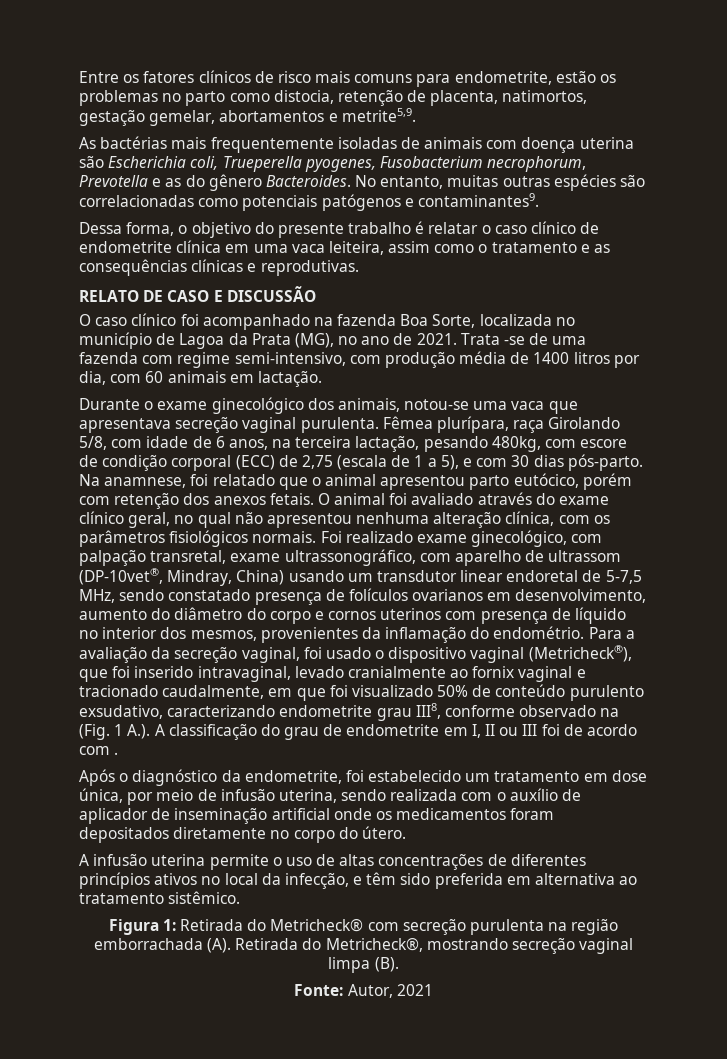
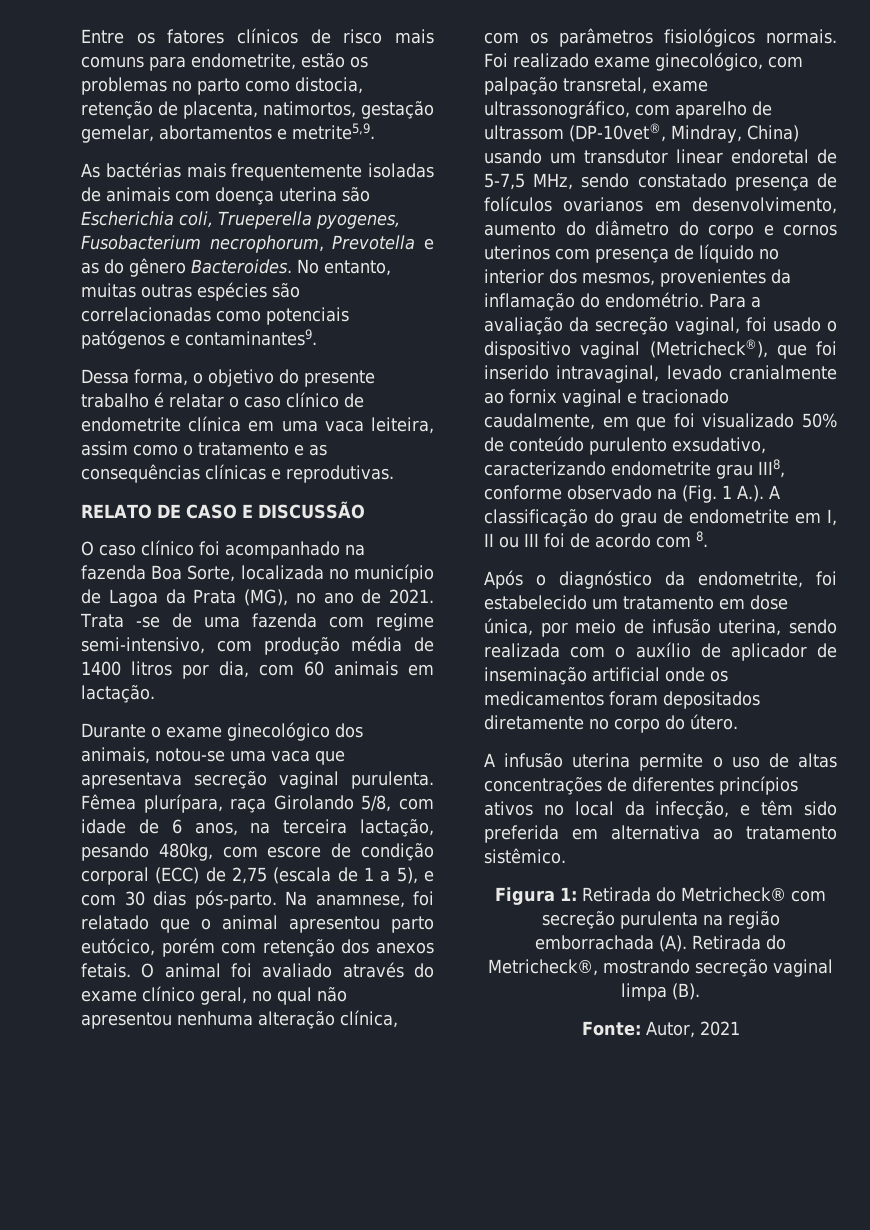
[114,752,119,755] . -> [696,531,708,547] 8.

